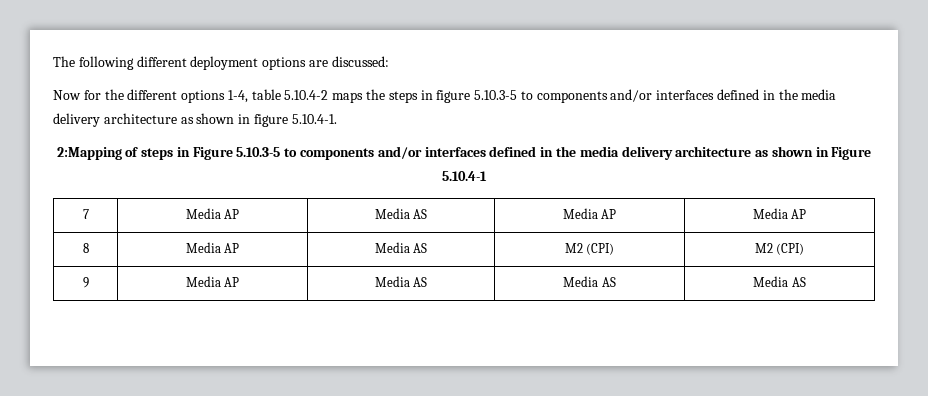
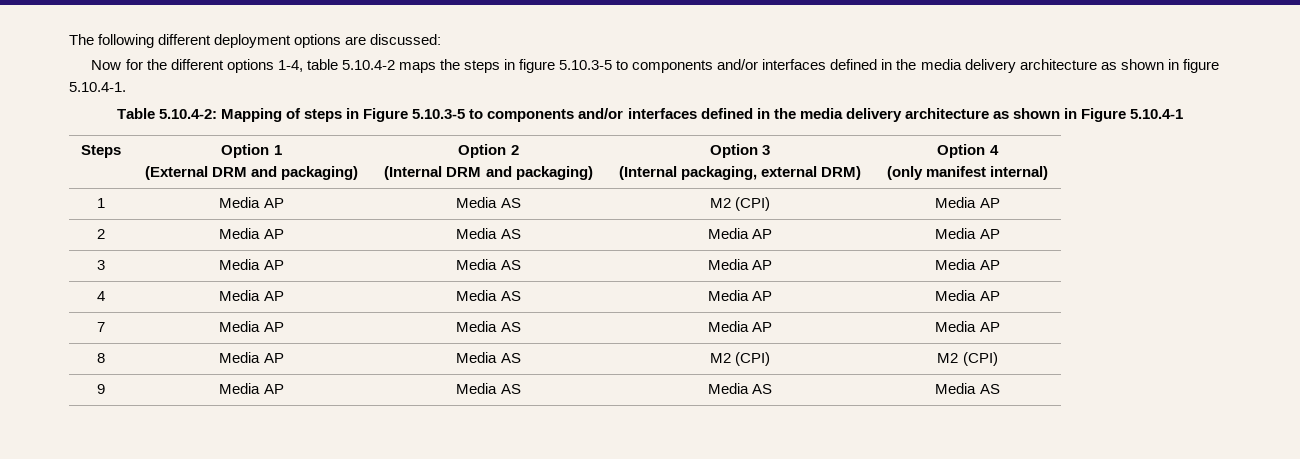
[56,147,122,160] 2:Mapping -> [116,108,283,122] Table 5.10.4-2: Mapping
(487, 176) none -> [80,145,121,158] [221,144,282,158] [144,166,359,180] [458,144,519,158] [384,166,593,180] [709,144,771,158] [618,166,862,180] [937,144,999,158] [886,166,1049,180] [96,198,105,208] [219,197,284,208] [456,197,521,208] [709,197,771,211] [935,197,1000,208] [96,229,105,239] [219,228,284,239] [456,228,521,239] [707,228,773,239] [935,228,1000,239] [96,260,105,270] [219,259,284,270] [456,259,521,270] [707,259,773,270] [935,259,1000,270] [96,291,105,301] [219,290,284,301] [456,290,521,301] [707,290,773,301] [935,290,1000,301] // Steps | Option 1 // (External DRM and packaging) | Option 2 // (Internal DRM and packaging) | Option 3 // (Internal packaging, external DRM) | Option 4 // (only manifest internal) // 1 | Media AP | Media AS | M2 (CPI) | Media AP // 2 | Media AP | Media AS | Media AP | Media AP // 3 | Media AP | Media AS | Media AP | Media AP // 4 | Media AP | Media AS | Media AP | Media AP

